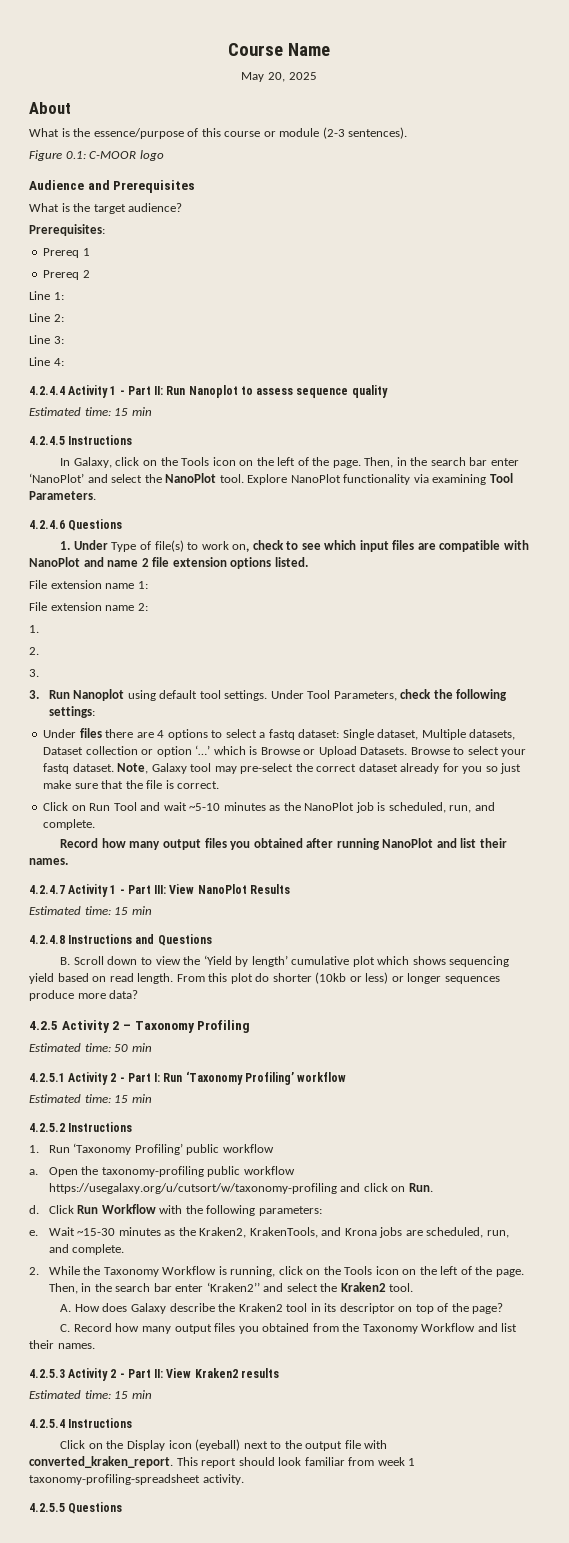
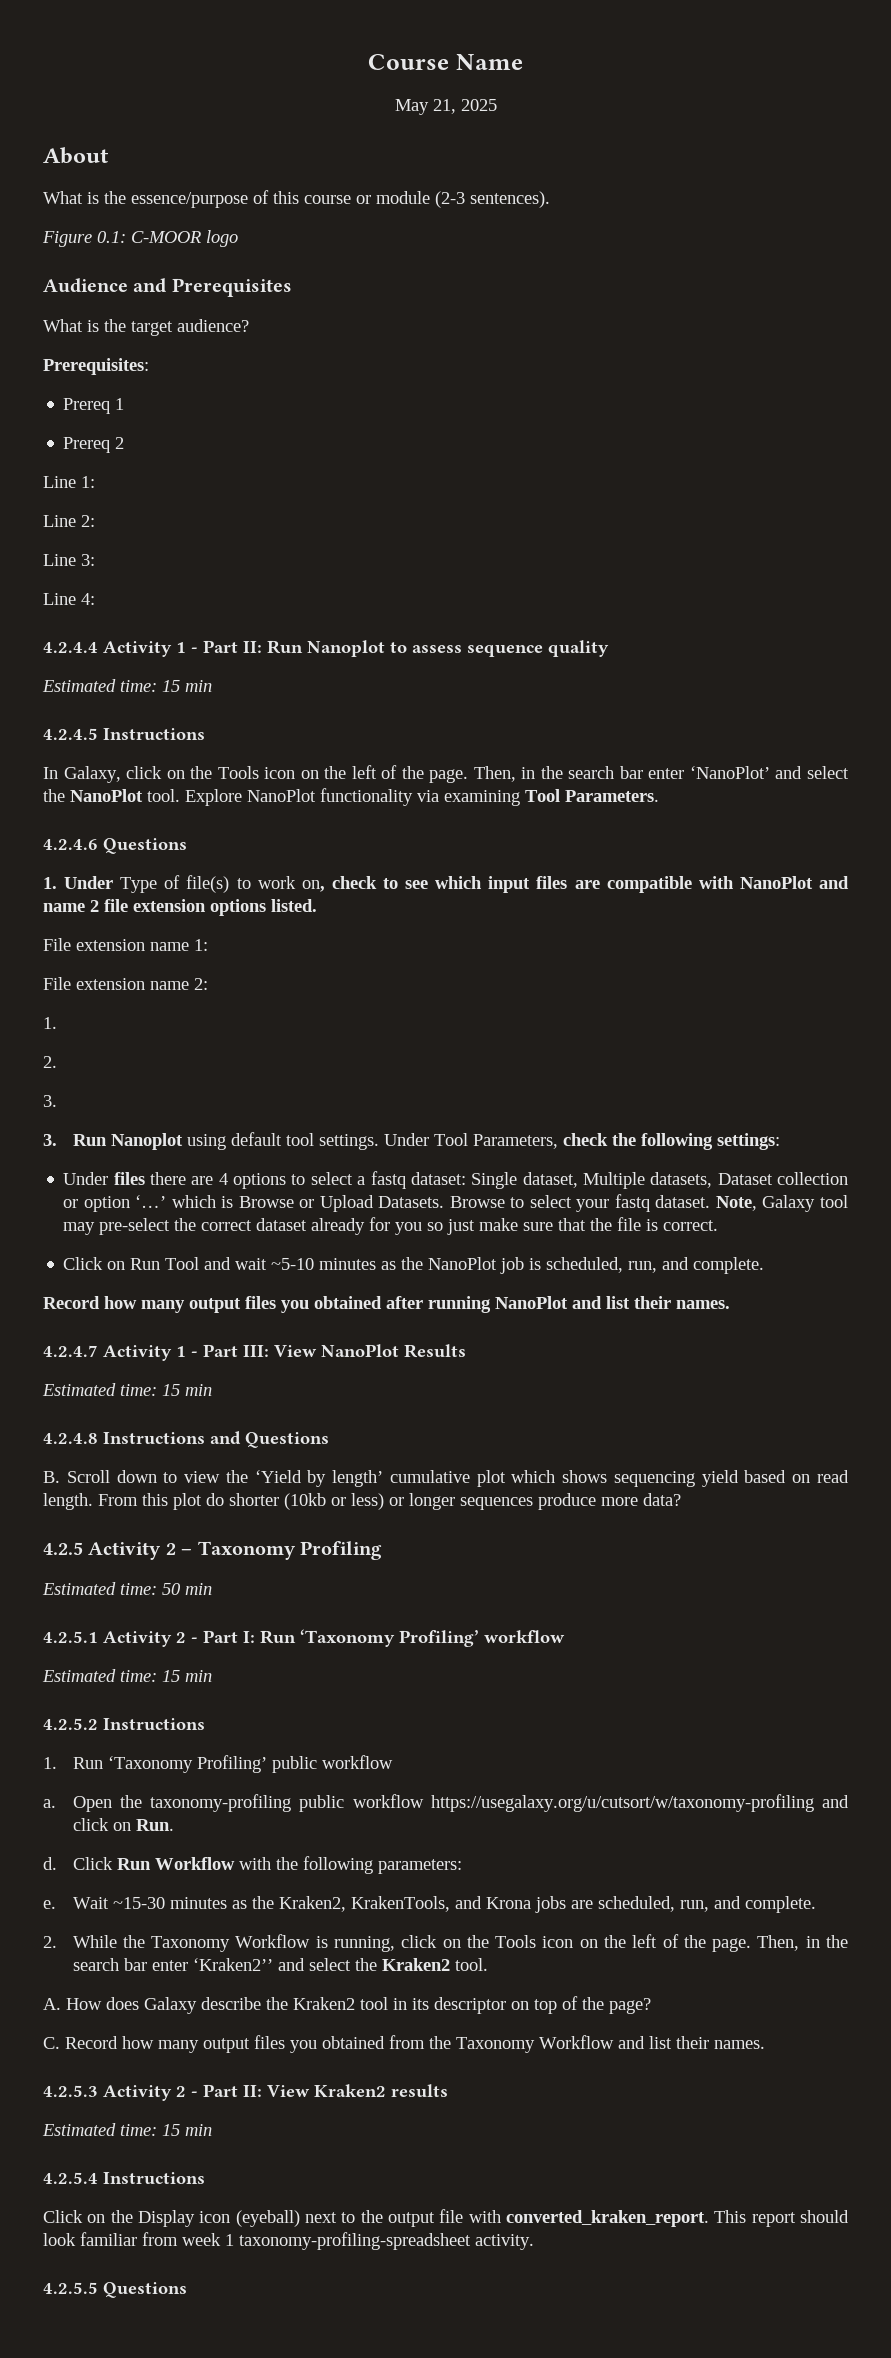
[268,72,285,82] 20, -> [432,99,456,114] 21,

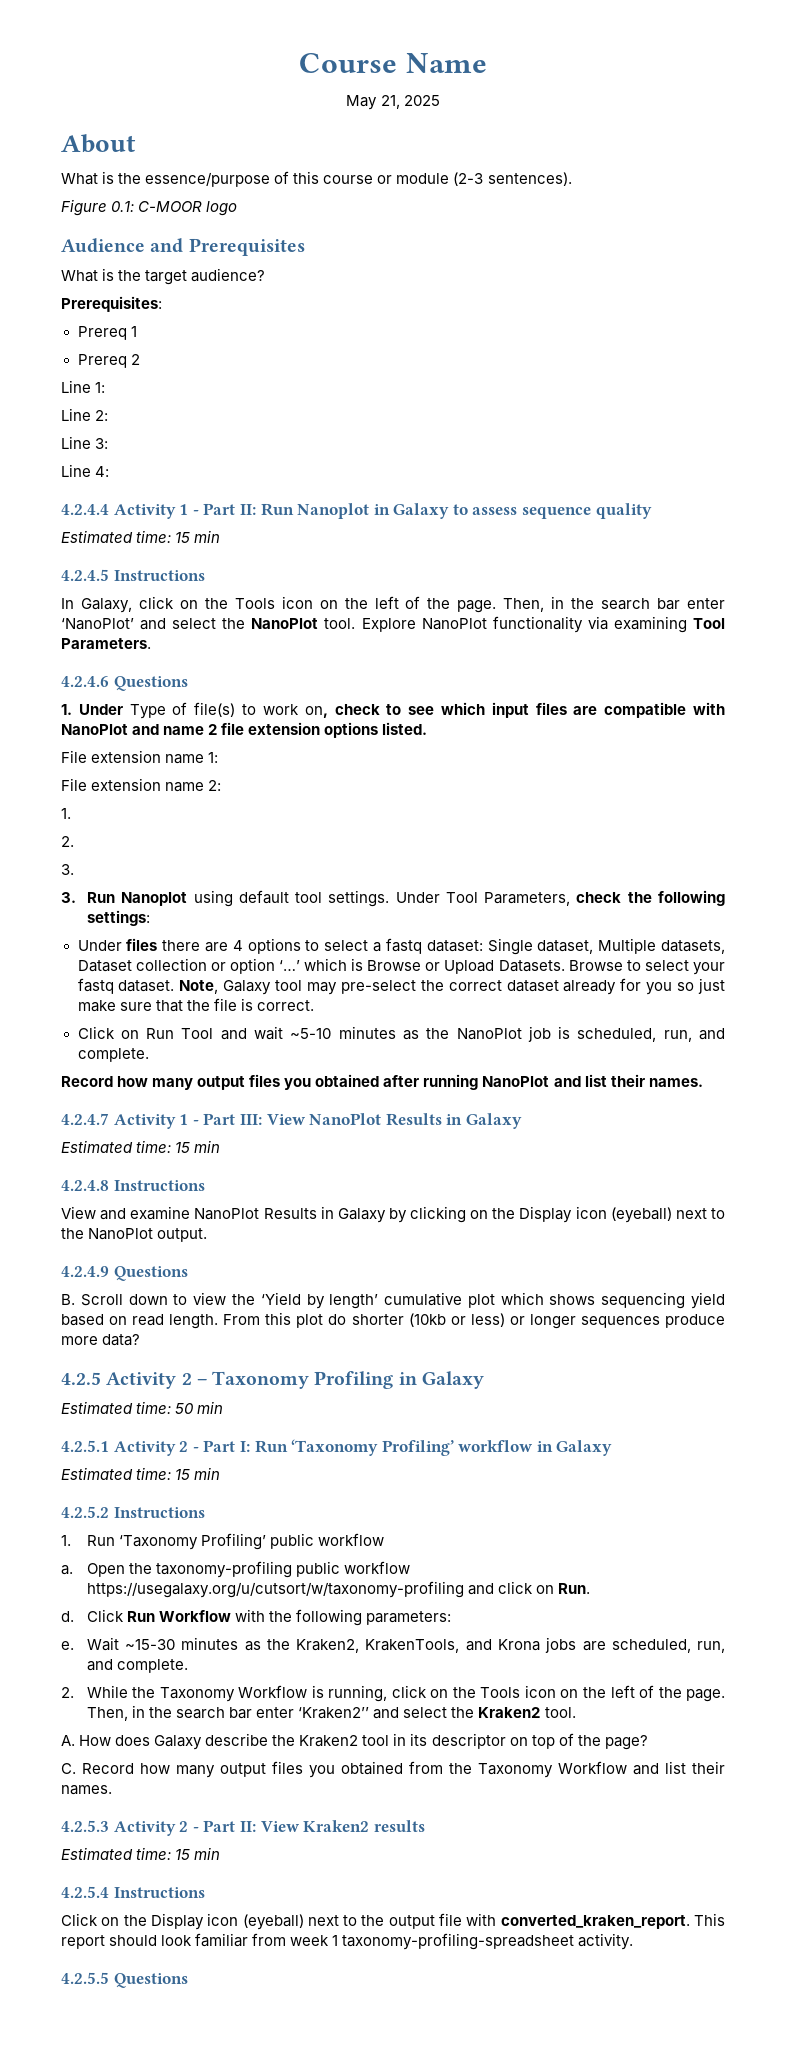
(385, 648) none -> [373,503,450,519] in Galaxy
(466, 1351) none -> [446,1113,522,1129] in Galaxy
[210,1431,241,1445] and -> [61,1206,725,1223] [61,1228,208,1242] [61,1266,109,1277] // View and examine NanoPlot Results in Galaxy by clicking on the Display icon (eyeball) next to the NanoPlot output. // 4.2.4.9
(382, 1550) none -> [398,1371,484,1389] in Galaxy
(565, 1636) none -> [536,1440,613,1456] in Galaxy

